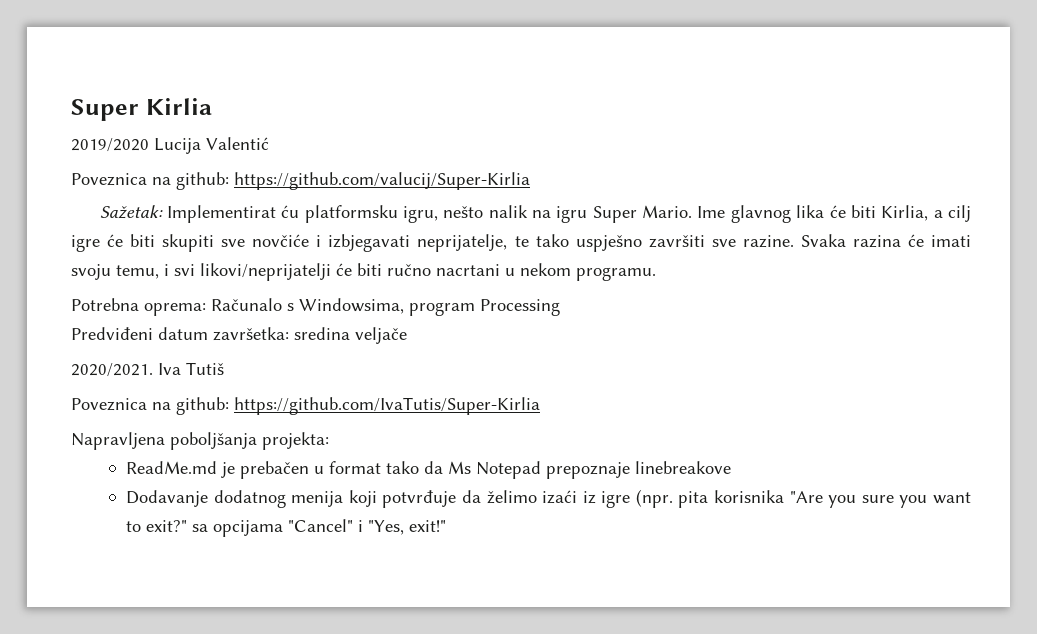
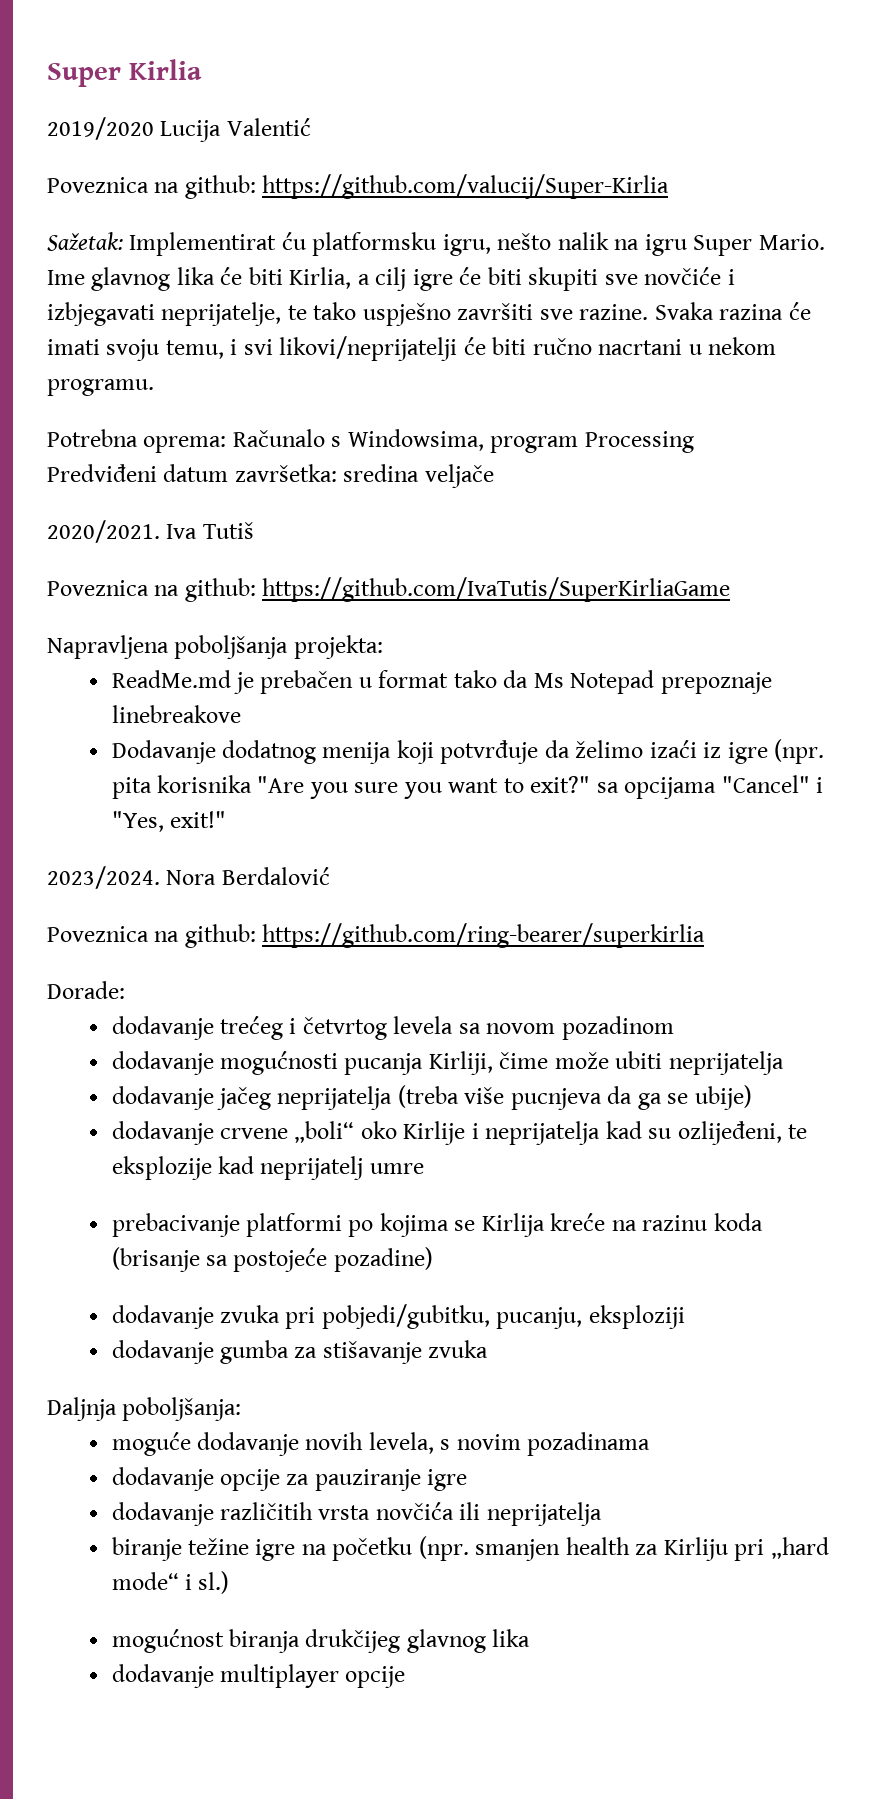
[234,397,540,415] https://github.com/IvaTutis/Super-Kirlia -> [262,577,731,602] https://github.com/IvaTutis/SuperKirliaGame
(446, 526) none -> [47,866,330,889] [47,923,706,948] [47,981,125,999] [111,1016,674,1040] [111,1051,784,1075] [111,1085,752,1110] [111,1121,808,1145] [111,1156,424,1180] [111,1213,763,1237] [111,1247,433,1272] [111,1304,685,1329] [111,1340,489,1364] [47,1397,242,1421] [111,1432,651,1456] [111,1467,468,1491] [111,1502,602,1526] [111,1536,829,1561] [111,1571,230,1594] [111,1629,531,1653] [111,1664,406,1688] // 2023/2024. Nora Berdalović // Poveznica na github: https://github.com/ring-bearer/superkirlia // Dorade: // dodavanje trećeg i četvrtog levela sa novom pozadinom // dodavanje mogućnosti pucanja Kirliji, čime može ubiti neprijatelja // dodavanje jačeg neprijatelja (treba više pucnjeva da ga se ubije) // dodavanje crvene „boli“ oko Kirlije i neprijatelja kad su ozlijeđeni, te eksplozije kad neprijatelj umre // prebacivanje platformi po kojima se Kirlija kreće na razinu koda (brisanje sa postojeće pozadine) // dodavanje zvuka pri pobjedi/gubitku, pucanju, eksploziji // dodavanje gumba za stišavanje zvuka // Daljnja poboljšanja: // moguće dodavanje novih levela, s novim pozadinama // dodavanje opcije za pauziranje igre // dodavanje različitih vrsta novčića ili neprijatelja // biranje težine igre na početku (npr. smanjen health za Kirliju pri „hard mode“ i sl.) // mogućnost biranja drukčijeg glavnog lika // dodavanje multiplayer opcije

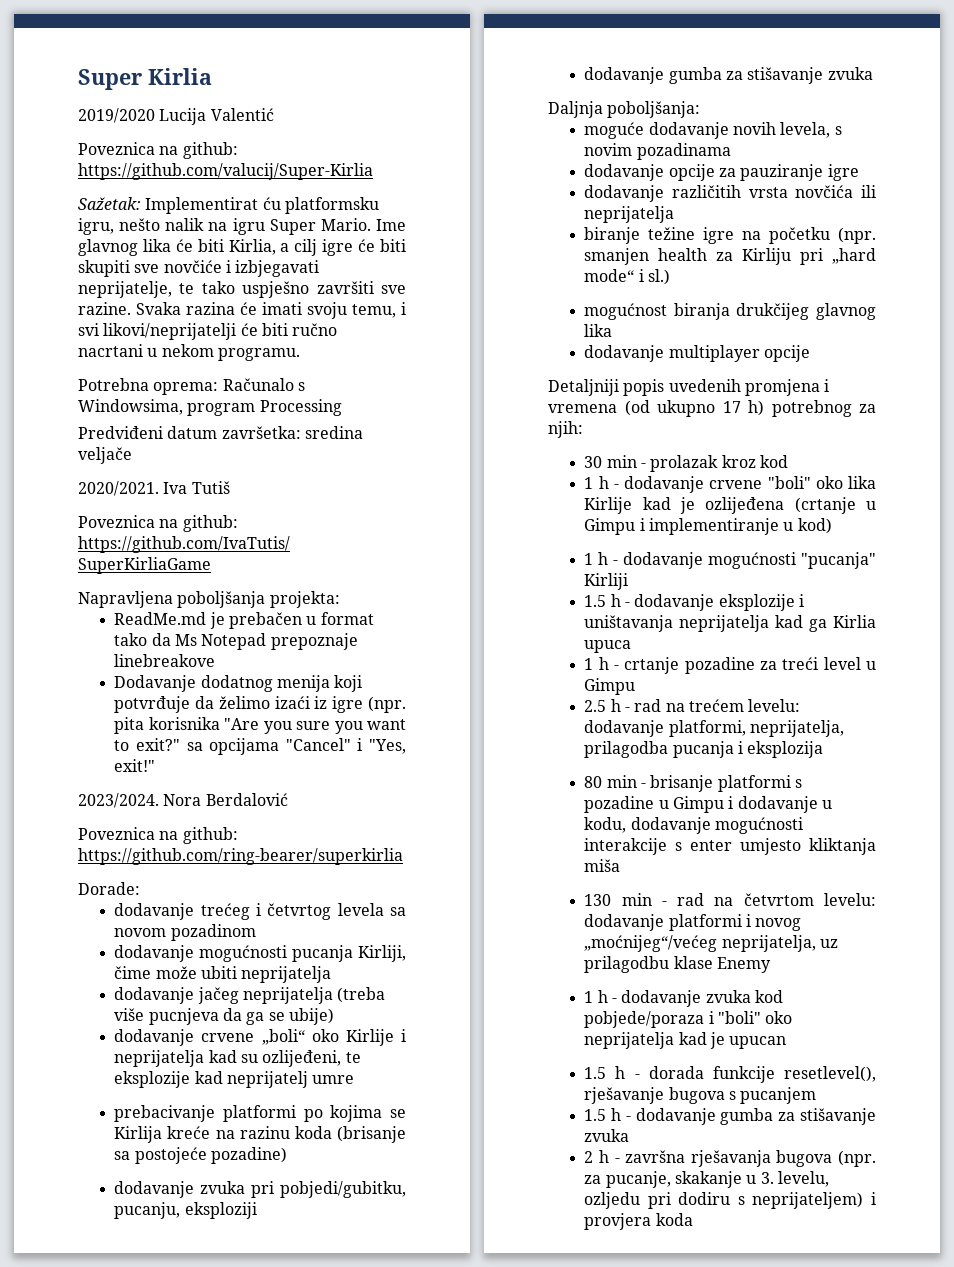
(406, 1677) none -> [548,379,830,396] [548,400,876,417] [548,421,583,438] [584,455,788,472] [584,476,876,493] [584,497,876,514] [584,518,832,535] [584,552,876,569] [584,573,629,590] [584,594,804,611] [584,615,876,632] [584,640,632,653] [584,657,877,674] [584,678,636,695] [584,699,801,712] [584,720,844,737] [584,741,824,758] [584,775,802,792] [584,796,832,813] [584,817,803,834] [584,838,876,855] [584,859,621,872] [584,893,876,906] [584,914,802,931] [584,935,838,952] [584,956,771,973] [584,990,783,1007] [584,1011,793,1028] [584,1032,787,1049] [584,1066,876,1083] [584,1087,817,1104] [584,1108,876,1125] [584,1129,630,1142] [584,1150,876,1167] [584,1171,829,1188] [584,1192,876,1209] [584,1213,693,1230] // Detaljniji popis uvedenih promjena i vremena (od ukupno 17 h) potrebnog za njih: // 30 min - prolazak kroz kod // 1 h - dodavanje crvene "boli" oko lika Kirlije kad je ozlijeđena (crtanje u Gimpu i implementiranje u kod) // 1 h - dodavanje mogućnosti "pucanja" Kirliji // 1.5 h - dodavanje eksplozije i uništavanja neprijatelja kad ga Kirlia upuca // 1 h - crtanje pozadine za treći level u Gimpu // 2.5 h - rad na trećem levelu: dodavanje platformi, neprijatelja, prilagodba pucanja i eksplozija // 80 min - brisanje platformi s pozadine u Gimpu i dodavanje u kodu, dodavanje mogućnosti interakcije s enter umjesto kliktanja miša // 130 min - rad na četvrtom levelu: dodavanje platformi i novog „moćnijeg“/većeg neprijatelja, uz prilagodbu klase Enemy // 1 h - dodavanje zvuka kod pobjede/poraza i "boli" oko neprijatelja kad je upucan // 1.5 h - dorada funkcije resetlevel(), rješavanje bugova s pucanjem // 1.5 h - dodavanje gumba za stišavanje zvuka // 2 h - završna rješavanja bugova (npr. za pucanje, skakanje u 3. levelu, ozljedu pri dodiru s neprijateljem) i provjera koda

